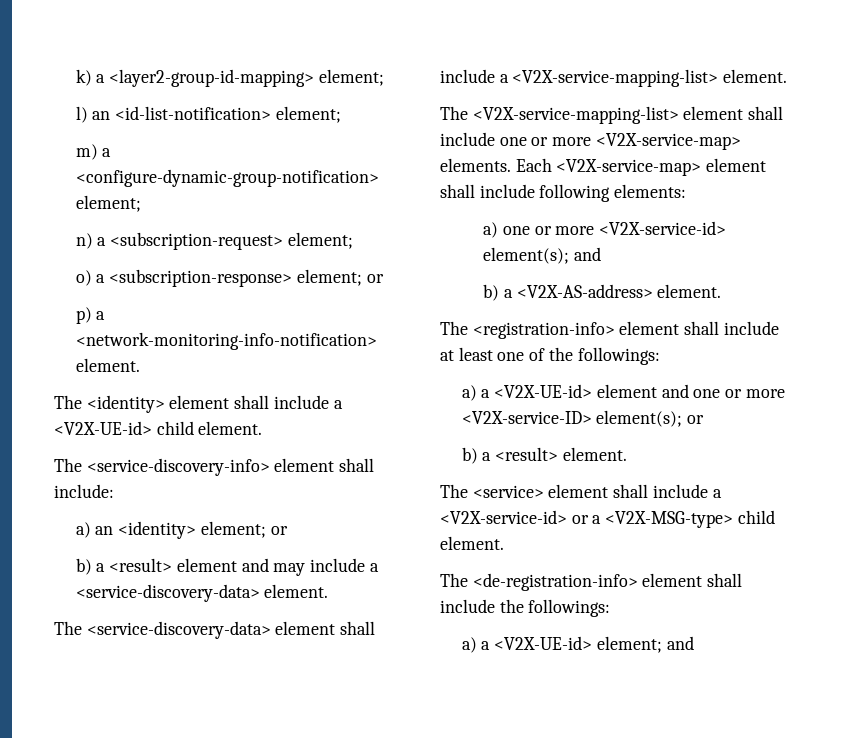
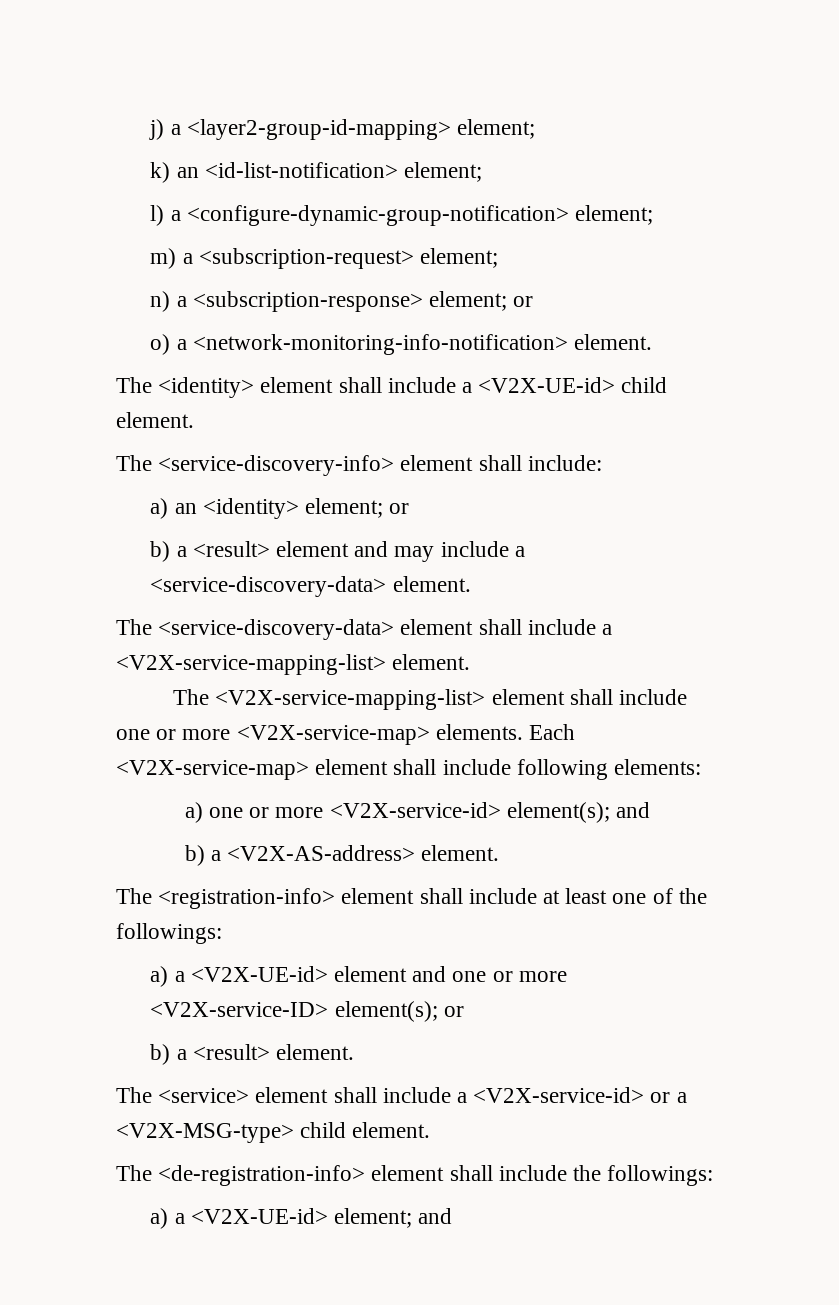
[75,69,92,86] k) -> [149,119,165,140] j)
[75,106,88,123] l) -> [150,162,171,183] k)
[75,144,98,160] m) -> [150,205,165,226] l)
[75,233,93,249] n) -> [150,248,177,269] m)
[75,270,92,286] o) -> [150,291,171,312] n)
[75,307,92,324] p) -> [150,334,171,355] o)

